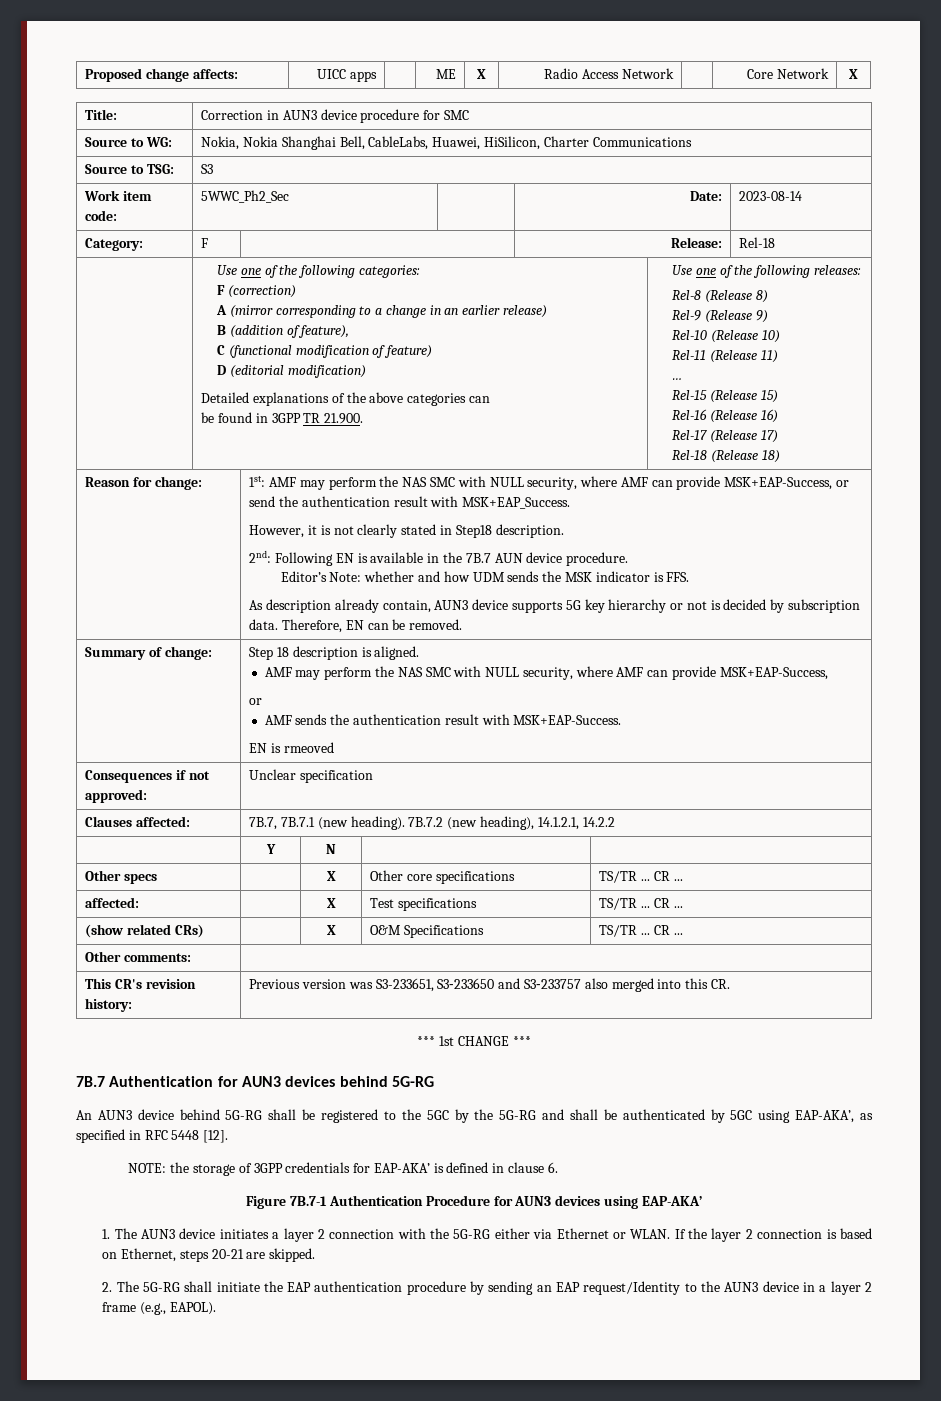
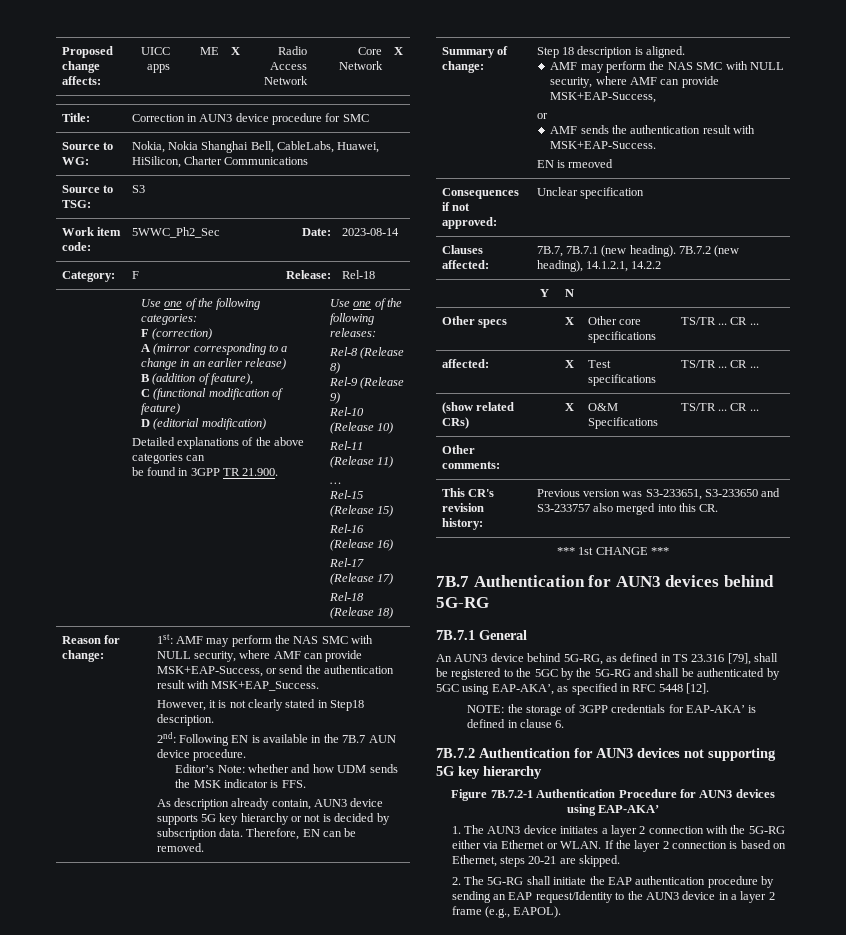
(434, 1081) none -> [436,630,527,640] // 7B.7.1 General
[225,1110,263,1120] 5G-RG -> [563,653,751,665] 5G-RG, as defined in TS 23.316 [79],
(558, 1167) none -> [436,748,776,761] [436,766,542,779] // 7B.7.2 Authentication for AUN3 devices not supporting 5G key hierarchy
[290,1196,328,1206] 7B.7-1 -> [490,790,533,798] 7B.7.2-1

